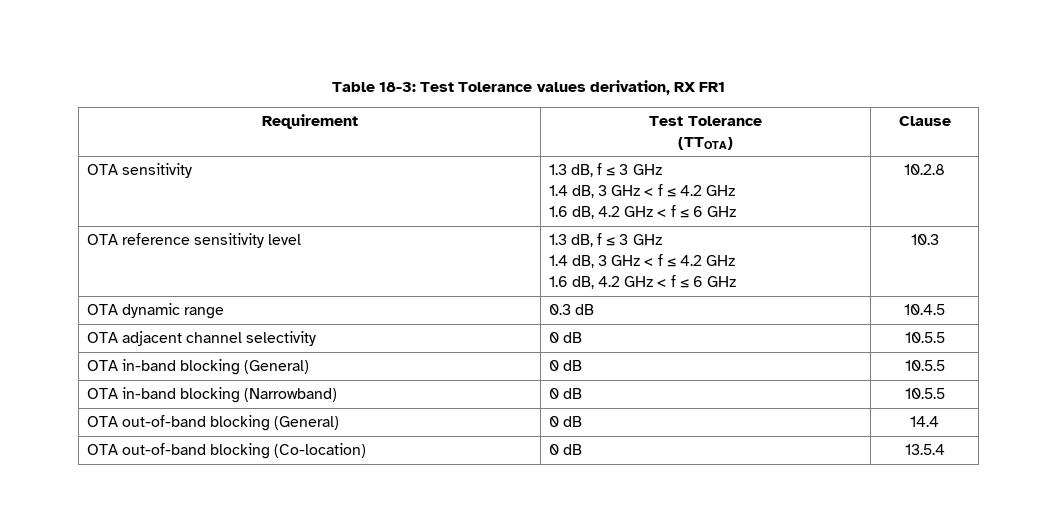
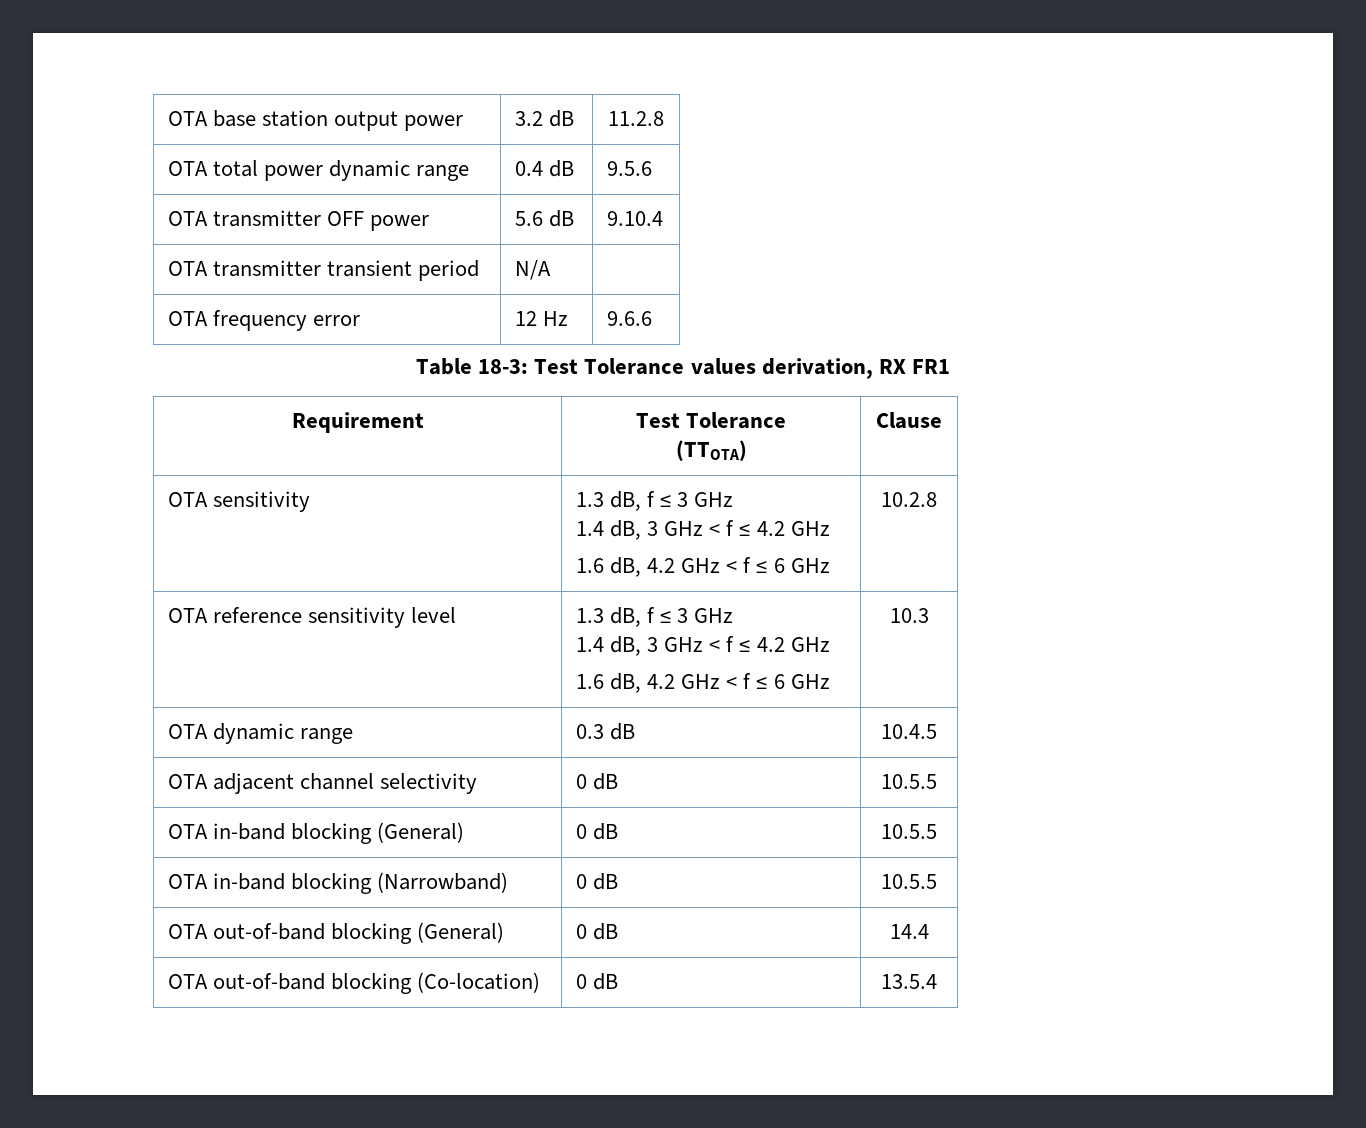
(331, 87) none -> [167,110,464,131] [514,110,575,127] [608,111,664,126] [167,160,470,181] [514,160,575,177] [606,161,652,176] [167,210,430,231] [514,210,575,227] [606,211,663,226] [167,260,480,281] [514,260,551,280] [167,310,361,331] [514,311,569,326] [606,311,652,326] OTA base station output power | 3.2 dB | 11.2.8 // OTA total power dynamic range | 0.4 dB | 9.5.6 // OTA transmitter OFF power | 5.6 dB | 9.10.4 // OTA transmitter transient period | N/A | // OTA frequency error | 12 Hz | 9.6.6 //

